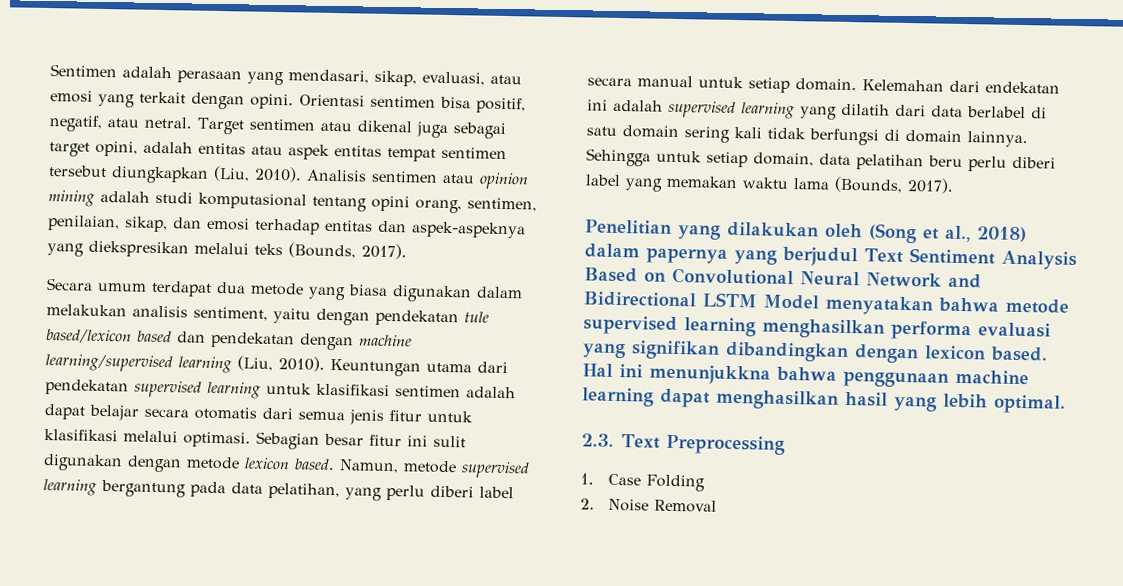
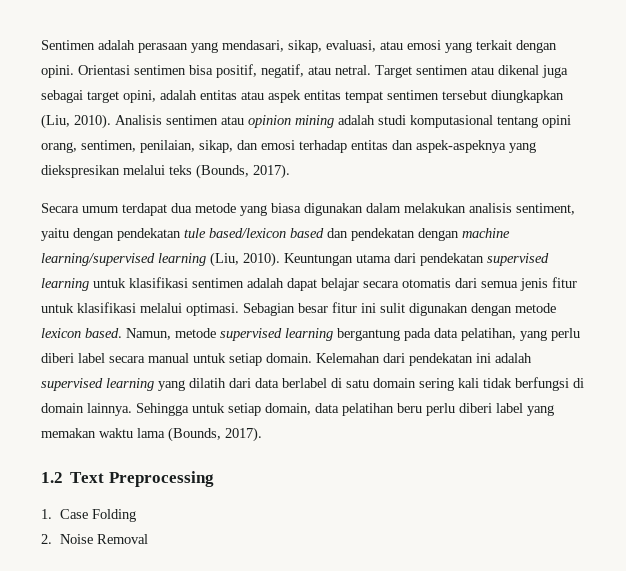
[985,81,1060,94] endekatan -> [409,353,473,366] pendekatan
[585,219,1027,244] [584,243,1077,270] [584,267,982,289] [583,291,1069,316] [583,315,1051,341] [582,340,1048,364] [582,363,1029,388] [582,387,1066,414] [581,433,614,447] Penelitian yang dilakukan oleh (Song et al., 2018) dalam papernya yang berjudul Text Sentiment Analysis Based on Convolutional Neural Network and Bidirectional LSTM Model menyatakan bahwa metode supervised learning menghasilkan performa evaluasi yang signifikan dibandingkan dengan lexicon based. Hal ini menunjukkna bahwa penggunaan machine learning dapat menghasilkan hasil yang lebih optimal. // 2.3. -> [41,472,63,483] 1.2

